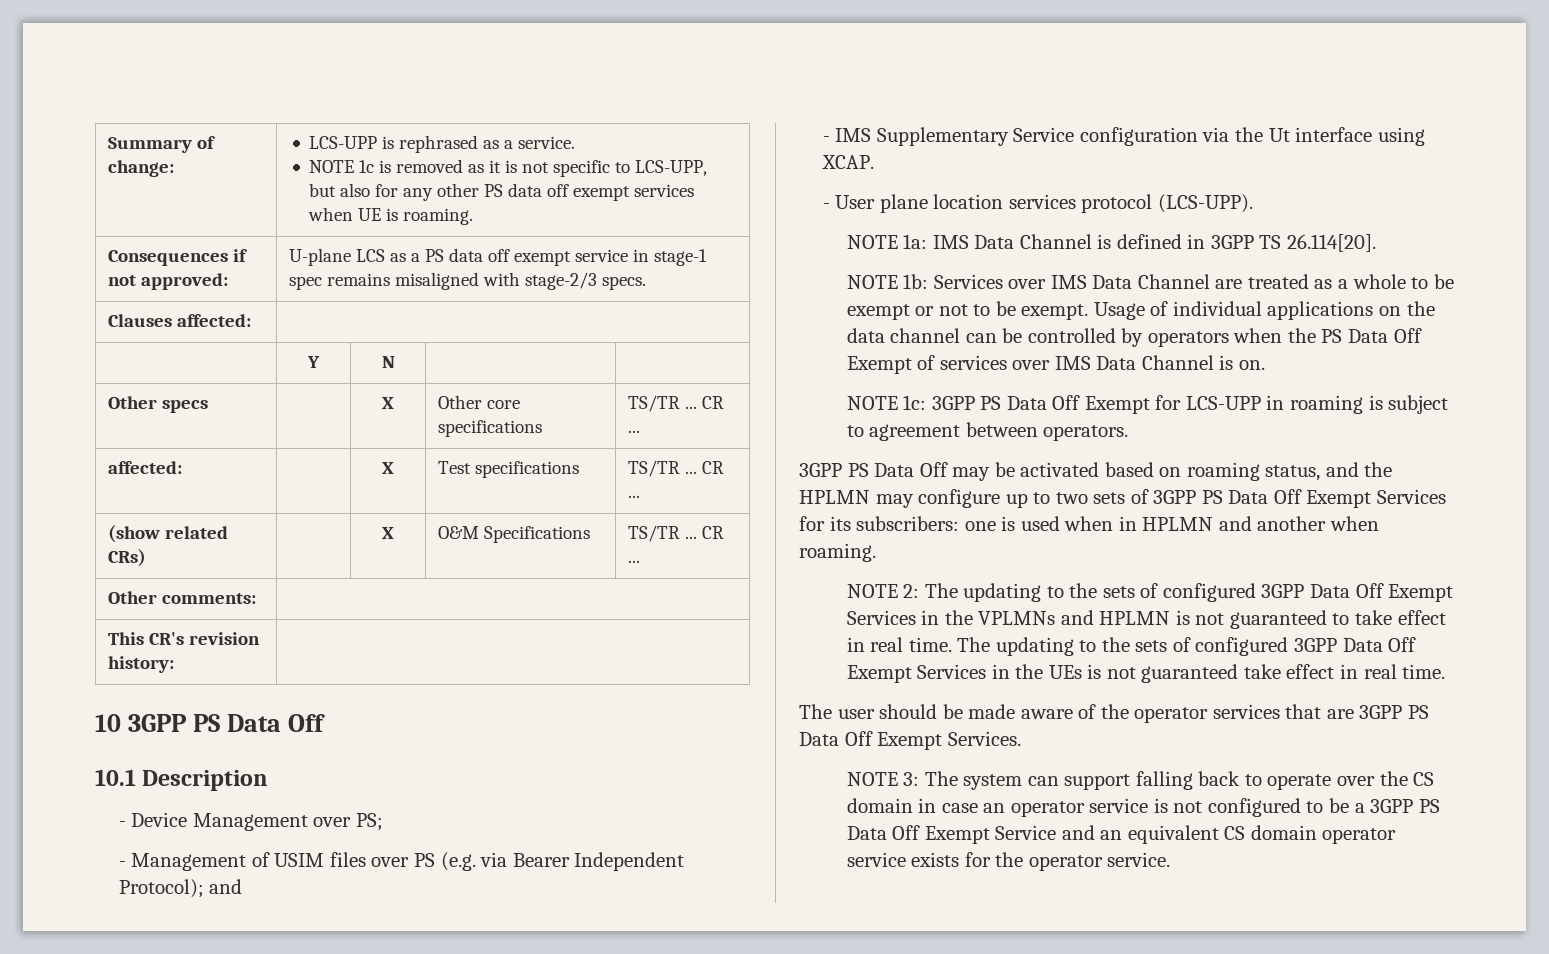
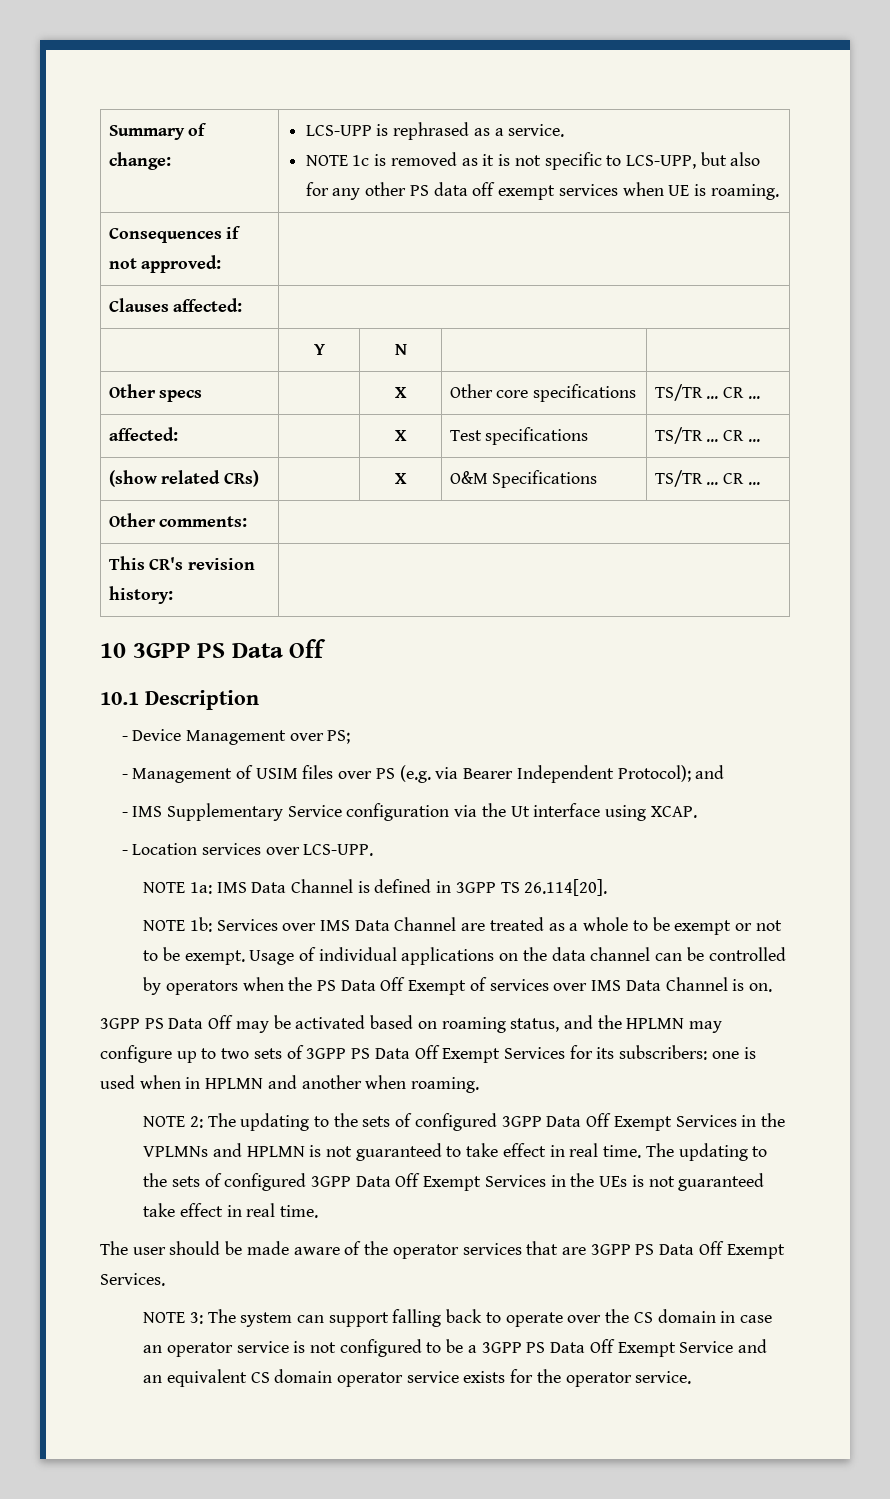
[288,248,707,266] [288,272,646,290] U-plane LCS as a PS data off exempt service in stage-1 spec remains misaligned with stage-2/3 specs. -> (222, 264) none
[835,194,1254,213] User plane location services protocol (LCS-UPP). -> [132,843,374,856] Location services over LCS-UPP.
[846,395,1449,414] [846,422,1129,441] // NOTE 1c: 3GPP PS Data Off Exempt for LCS-UPP in roaming is subject to agreement between operators. -> (772, 987) none

